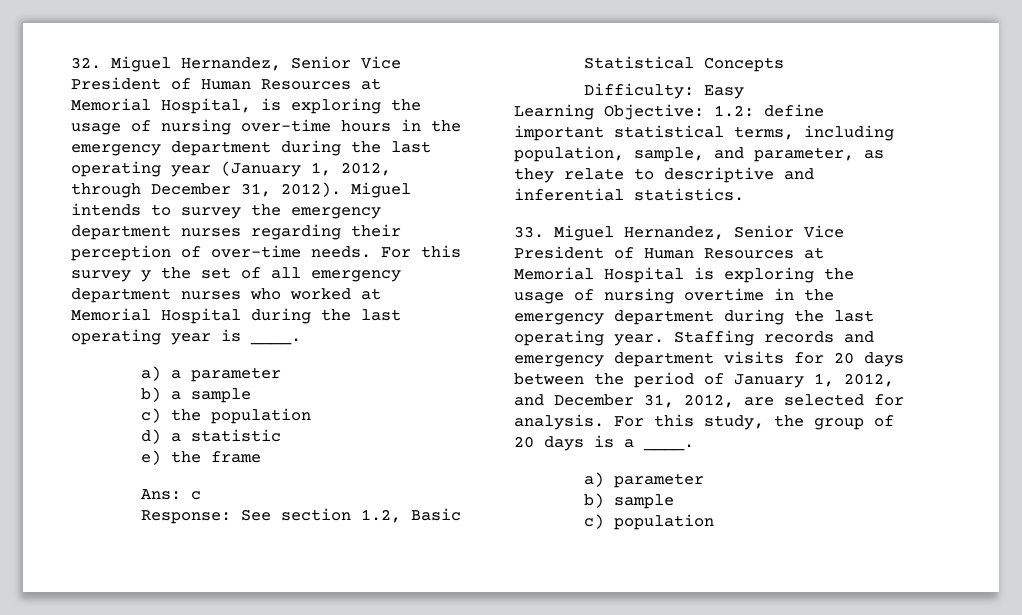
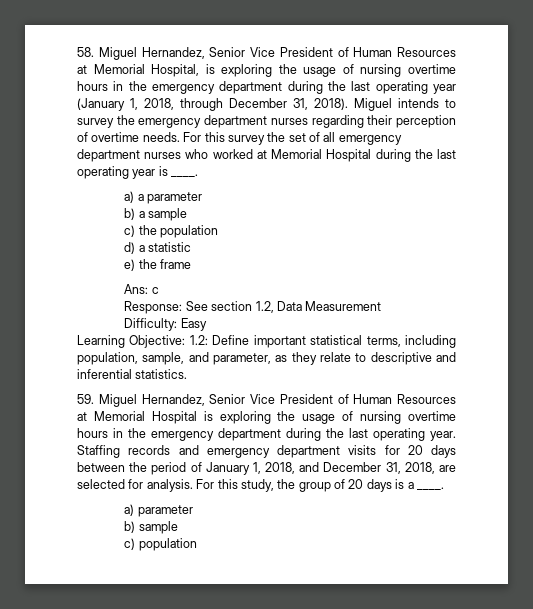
[71,57,101,69] 32. -> [77,47,94,57] 58.
[241,119,331,132] over-time -> [407,64,456,74] overtime
[341,162,391,176] 2012, -> [144,98,174,110] 2018,
[281,182,341,197] 2012). -> [314,98,348,110] 2018).
[211,245,301,258] over-time -> [91,132,140,142] overtime
[141,270,151,282] y -> (265, 140) none
[410,508,461,521] [583,56,784,72] Basic Statistical Concepts -> [276,301,382,311] Data Measurement
[764,104,824,117] define -> [212,335,250,345] Define
[514,226,544,238] 33. -> [77,394,94,404] 59.
(764, 294) none -> [77,428,108,438] hours
[844,373,894,387] 2012, -> [265,462,296,474] 2018,
[684,394,734,408] 2012, -> [404,462,435,474] 2018,

